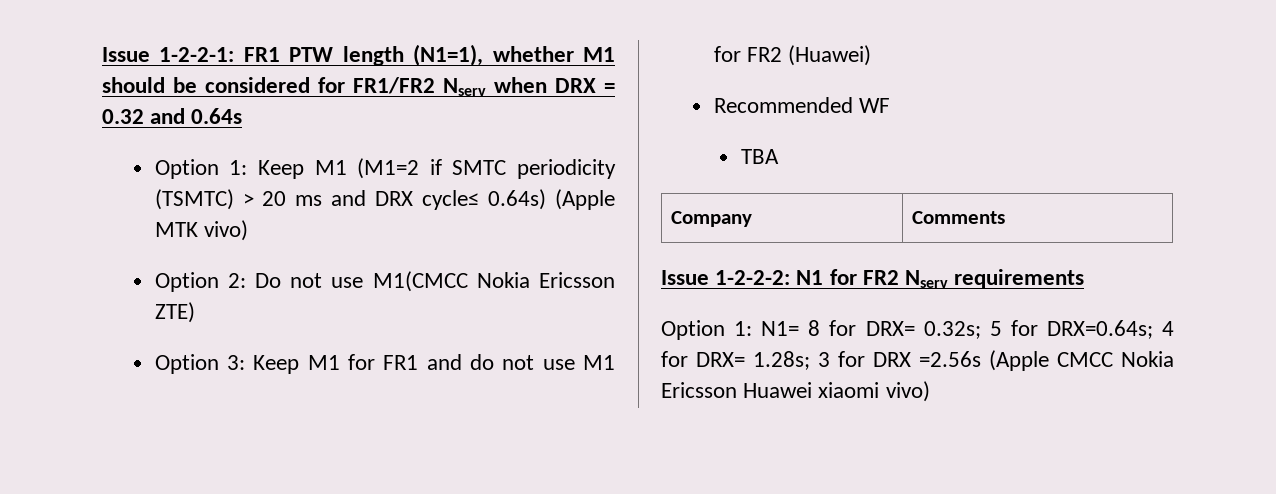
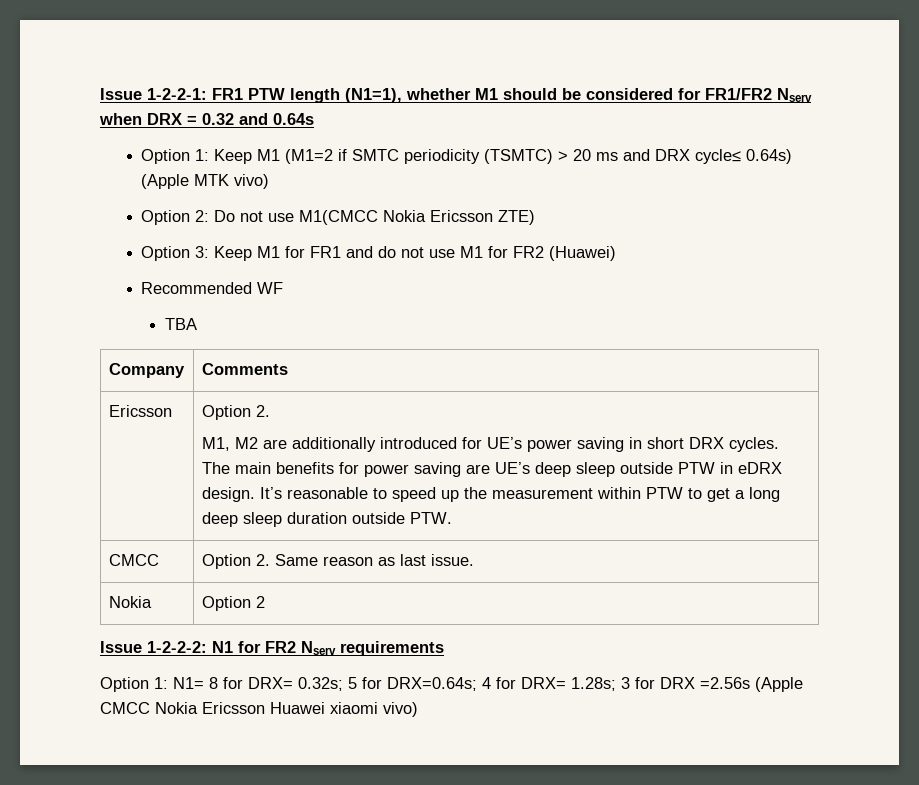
(1005, 217) none -> [108,405,172,417] [201,405,270,420] [201,437,779,452] [201,462,782,477] [201,487,780,502] [201,512,452,527] [108,554,159,566] [201,554,474,569] [108,596,152,608] [201,596,265,611] // Ericsson | Option 2. // M1, M2 are additionally introduced for UE’s power saving in short DRX cycles. The main benefits for power saving are UE’s deep sleep outside PTW in eDRX design. It’s reasonable to speed up the measurement within PTW to get a long deep sleep duration outside PTW. // CMCC | Option 2. Same reason as last issue. // Nokia | Option 2

